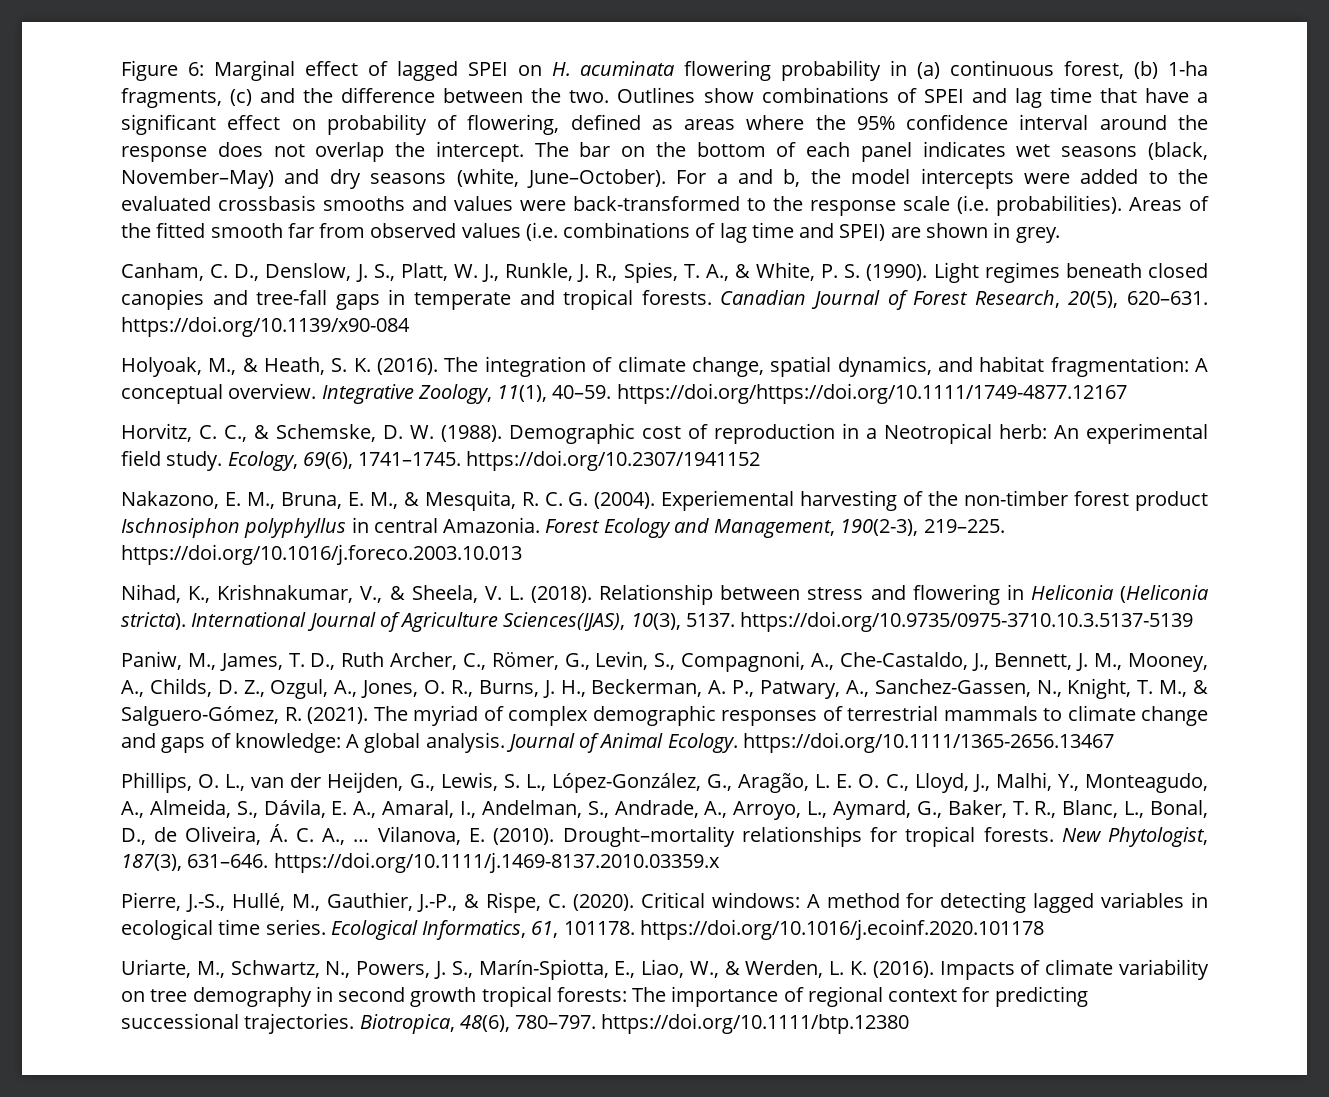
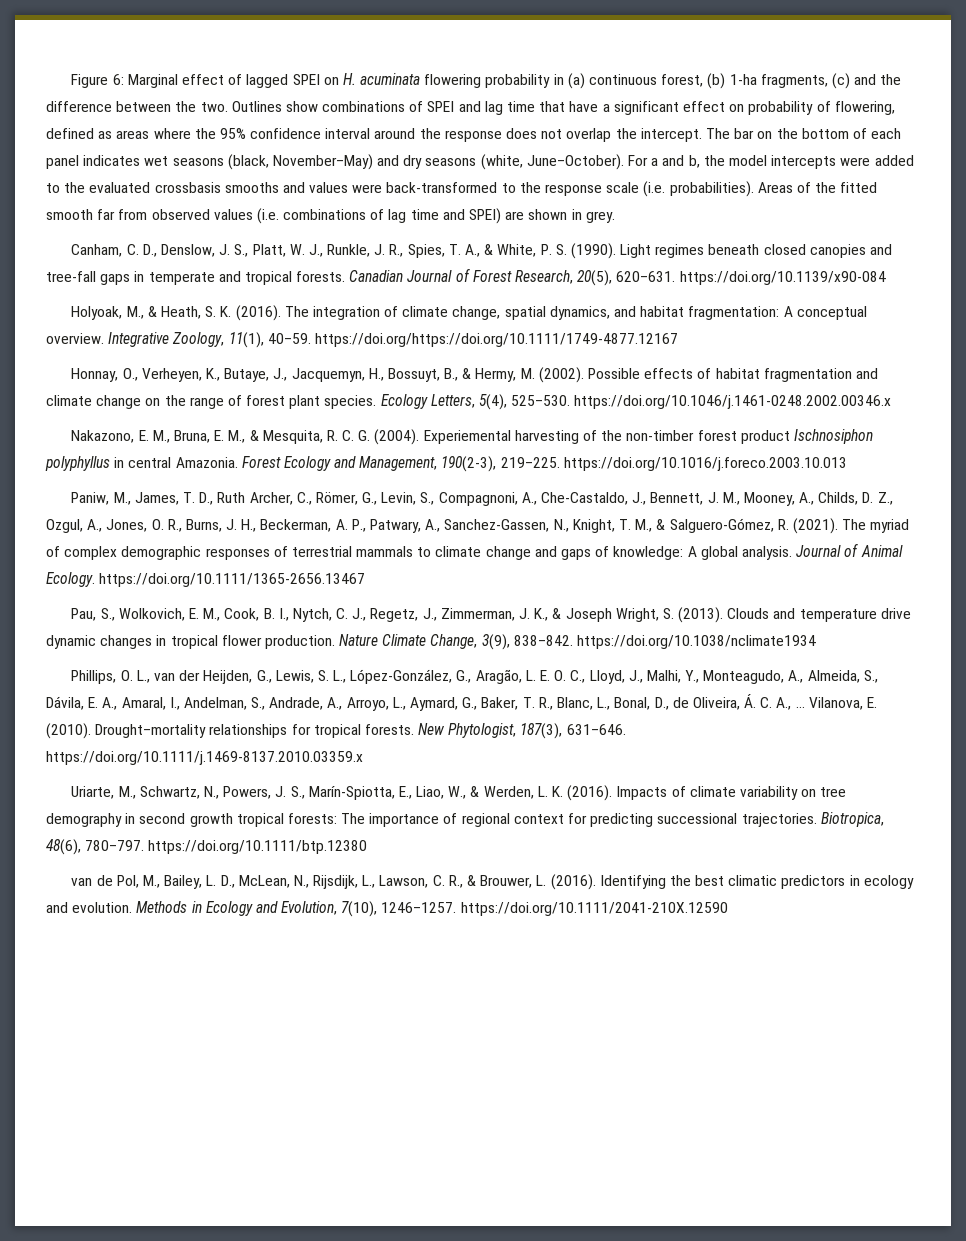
[121,423,1208,444] [121,450,761,471] Horvitz, C. C., & Schemske, D. W. (1988). Demographic cost of reproduction in a Neotropical herb: An experimental field study. Ecology, 69(6), 1741–1745. https://doi.org/10.2307/1941152 -> [71,367,878,383] [46,394,892,410] Honnay, O., Verheyen, K., Butaye, J., Jacquemyn, H., Bossuyt, B., & Hermy, M. (2002). Possible effects of habitat fragmentation and climate change on the range of forest plant species. Ecology Letters, 5(4), 525–530. https://doi.org/10.1046/j.1461-0248.2002.00346.x
[121,584,1208,605] [121,611,1194,632] // Nihad, K., Krishnakumar, V., & Sheela, V. L. (2018). Relationship between stress and flowering in Heliconia (Heliconia stricta). International Journal of Agriculture Sciences(IJAS), 10(3), 5137. https://doi.org/10.9735/0975-3710.10.3.5137-5139 -> (847, 464) none
(1114, 742) none -> [71,607,911,623] [46,634,817,650] // Pau, S., Wolkovich, E. M., Cook, B. I., Nytch, C. J., Regetz, J., Zimmerman, J. K., & Joseph Wright, S. (2013). Clouds and temperature drive dynamic changes in tropical flower production. Nature Climate Change, 3(9), 838–842. https://doi.org/10.1038/nclimate1934
[121,892,1208,913] [121,919,1044,940] // Pierre, J.-S., Hullé, M., Gauthier, J.-P., & Rispe, C. (2020). Critical windows: A method for detecting lagged variables in ecological time series. Ecological Informatics, 61, 101178. https://doi.org/10.1016/j.ecoinf.2020.101178 -> (363, 758) none
(910, 1023) none -> [71,874,914,890] [46,901,728,917] // van de Pol, M., Bailey, L. D., McLean, N., Rijsdijk, L., Lawson, C. R., & Brouwer, L. (2016). Identifying the best climatic predictors in ecology and evolution. Methods in Ecology and Evolution, 7(10), 1246–1257. https://doi.org/10.1111/2041-210X.12590

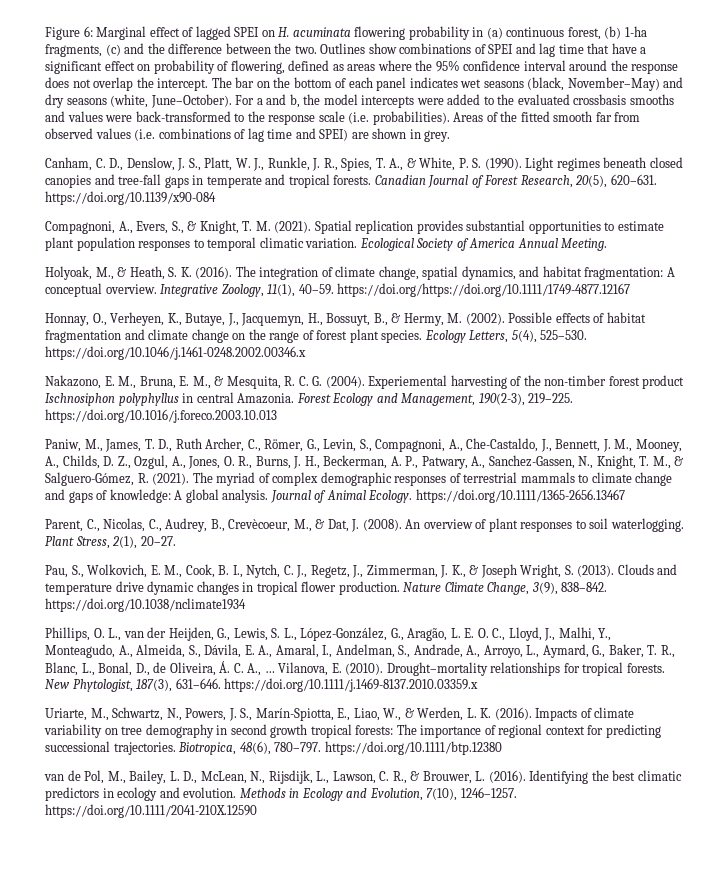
(886, 278) none -> [45,220,664,234] [45,237,608,251] // Compagnoni, A., Evers, S., & Knight, T. M. (2021). Spatial replication provides substantial opportunities to estimate plant population responses to temporal climatic variation. Ecological Society of America Annual Meeting.
(366, 580) none -> [45,518,684,532] [45,536,176,549] // Parent, C., Nicolas, C., Audrey, B., Crevècoeur, M., & Dat, J. (2008). An overview of plant responses to soil waterlogging. Plant Stress, 2(1), 20–27.

